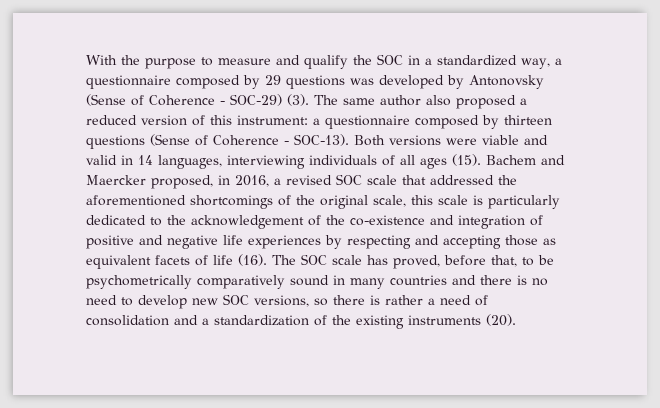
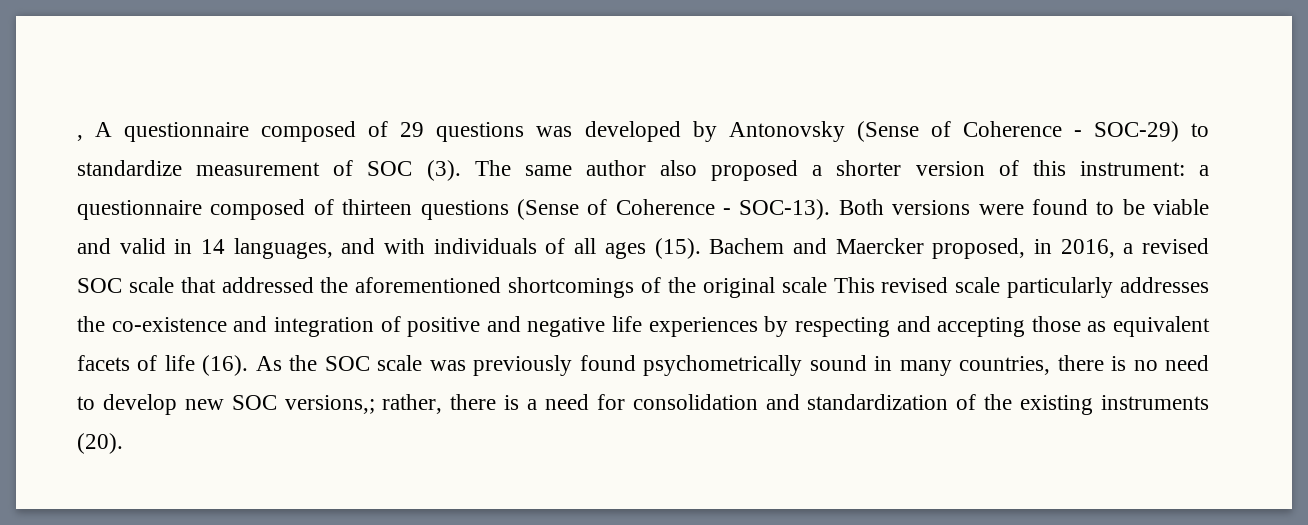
[86,54,562,69] [86,75,260,89] With the purpose to measure and qualify the SOC in a standardized way, a questionnaire composed by -> [77,121,389,142] , A questionnaire composed of
(282, 100) none -> [1191,123,1209,137] [77,160,413,176] to standardize measurement of SOC
[86,115,137,125] reduced -> [836,160,902,176] shorter
[482,115,499,129] by -> [313,199,334,215] of
(477, 141) none -> [1031,199,1145,215] found to be
[227,155,305,169] interviewing -> [341,238,426,254] and with
[373,195,560,209] [86,215,321,229] scale, this scale is particularly dedicated to the acknowledgement of -> [781,277,1209,298] scale This revised scale particularly addresses
[272,254,554,269] [86,275,285,289] The SOC scale has proved, before that, to be psychometrically comparatively -> [255,355,803,376] As the SOC scale was previously found psychometrically
[390,275,476,286] countries and -> [959,356,1051,375] countries,
[254,295,423,307] versions, so there is rather -> [284,394,520,414] versions,; rather, there is
[475,295,488,306] of -> [596,394,625,410] for
[202,318,209,325] a -> (800, 402) none

